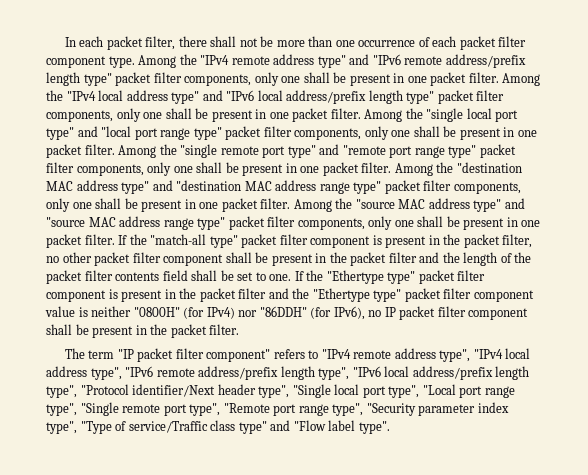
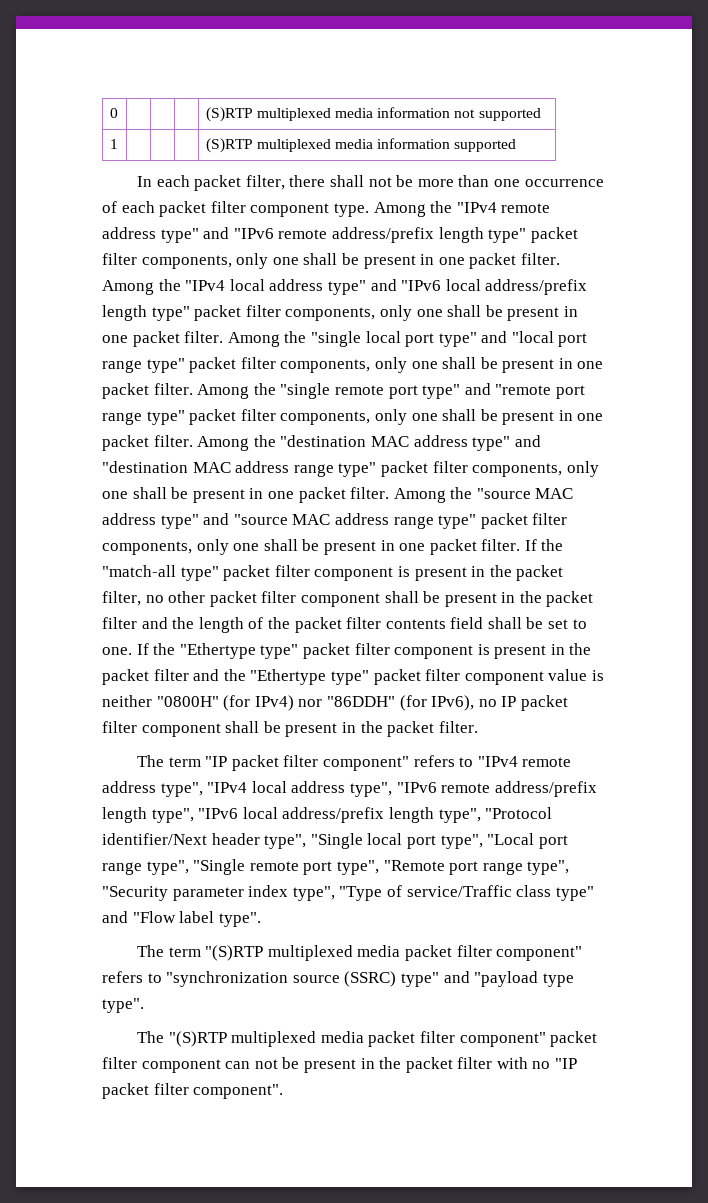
(64, 42) none -> [109,108,118,118] [205,107,541,122] [109,139,118,149] [205,138,517,153] 0 | | | | (S)RTP multiplexed media information not supported // 1 | | | | (S)RTP multiplexed media information supported //
(390, 427) none -> [137,945,583,961] [102,971,574,987] [102,998,144,1013] [137,1031,598,1047] [102,1057,578,1073] [102,1083,284,1099] // The term "(S)RTP multiplexed media packet filter component" refers to "synchronization source (SSRC) type" and "payload type type". // The "(S)RTP multiplexed media packet filter component" packet filter component can not be present in the packet filter with no "IP packet filter component".

